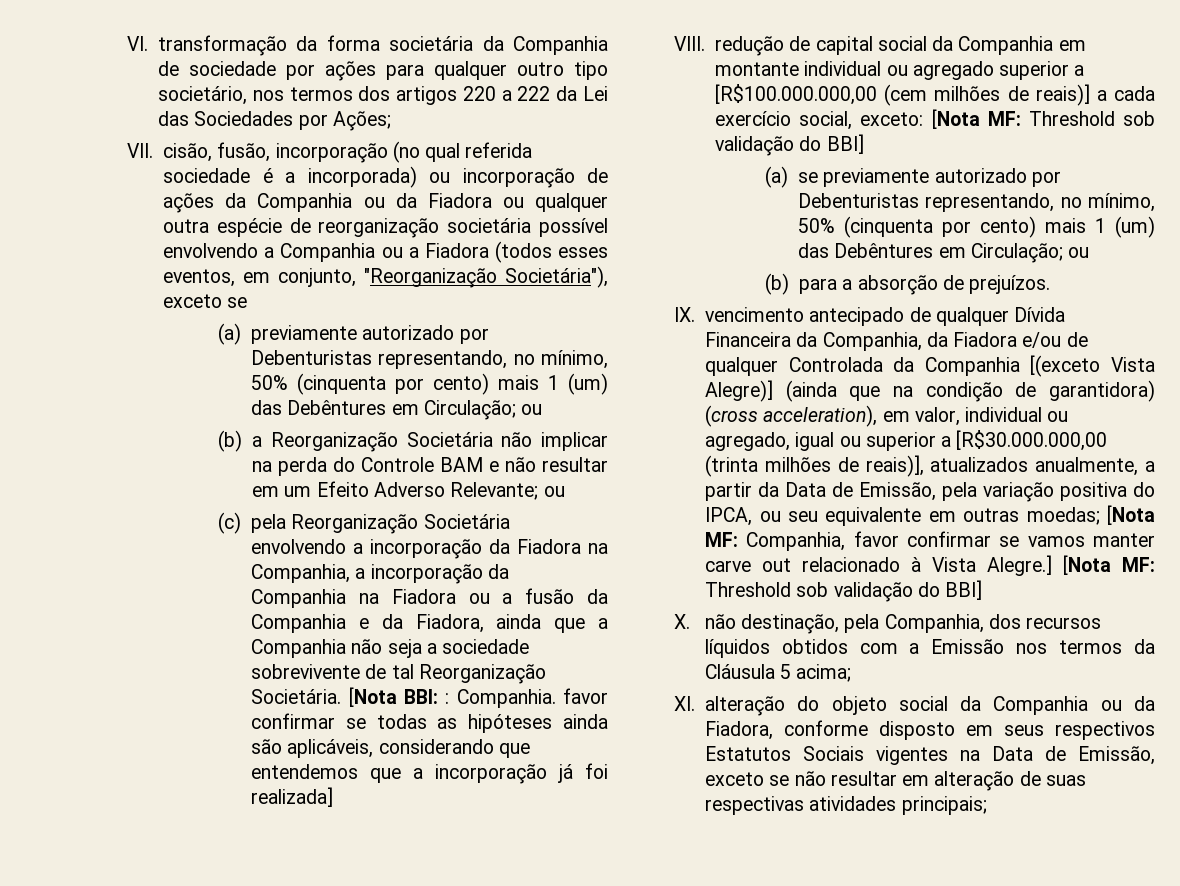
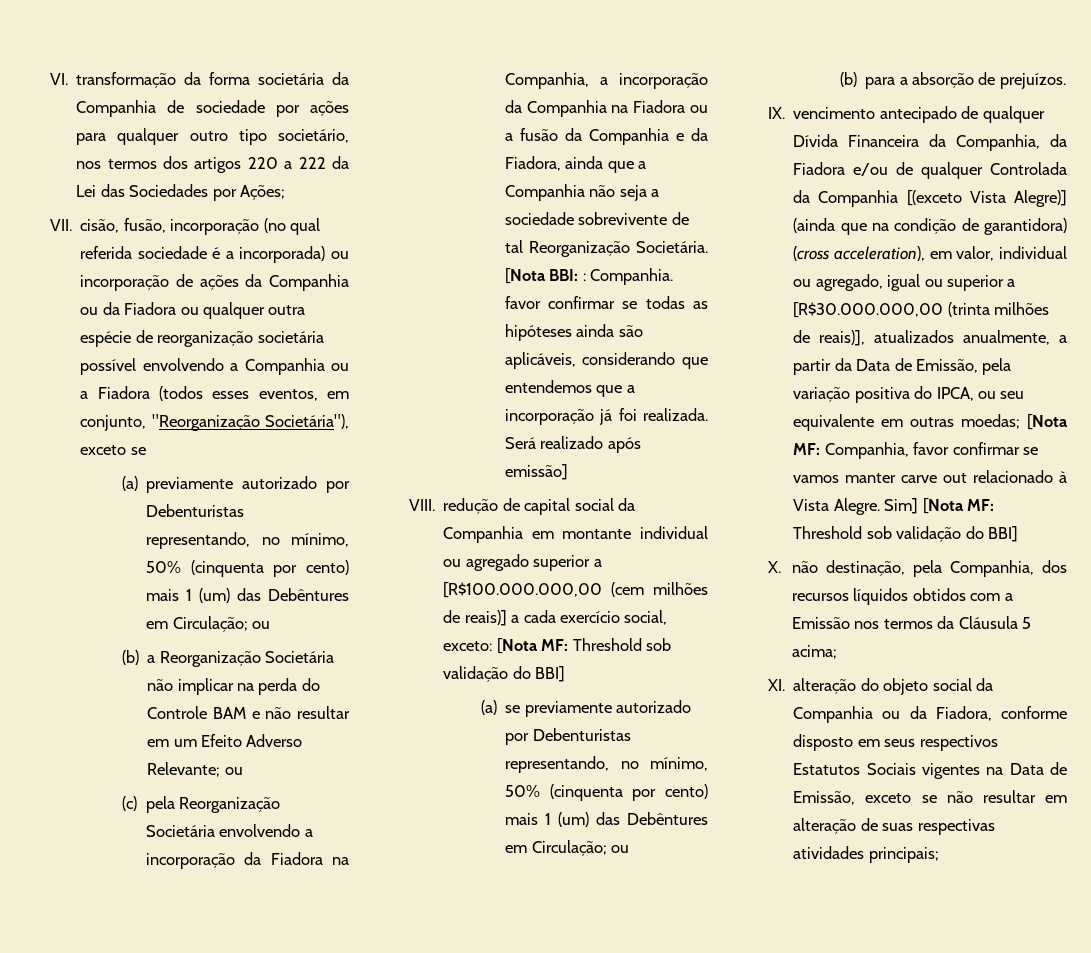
[251,787,334,807] realizada] -> [643,408,708,421] [504,436,641,453] [504,464,568,480] realizada. Será realizado após emissão]
[987,555,1053,576] Alegre.] -> [833,498,919,515] Alegre. Sim]

